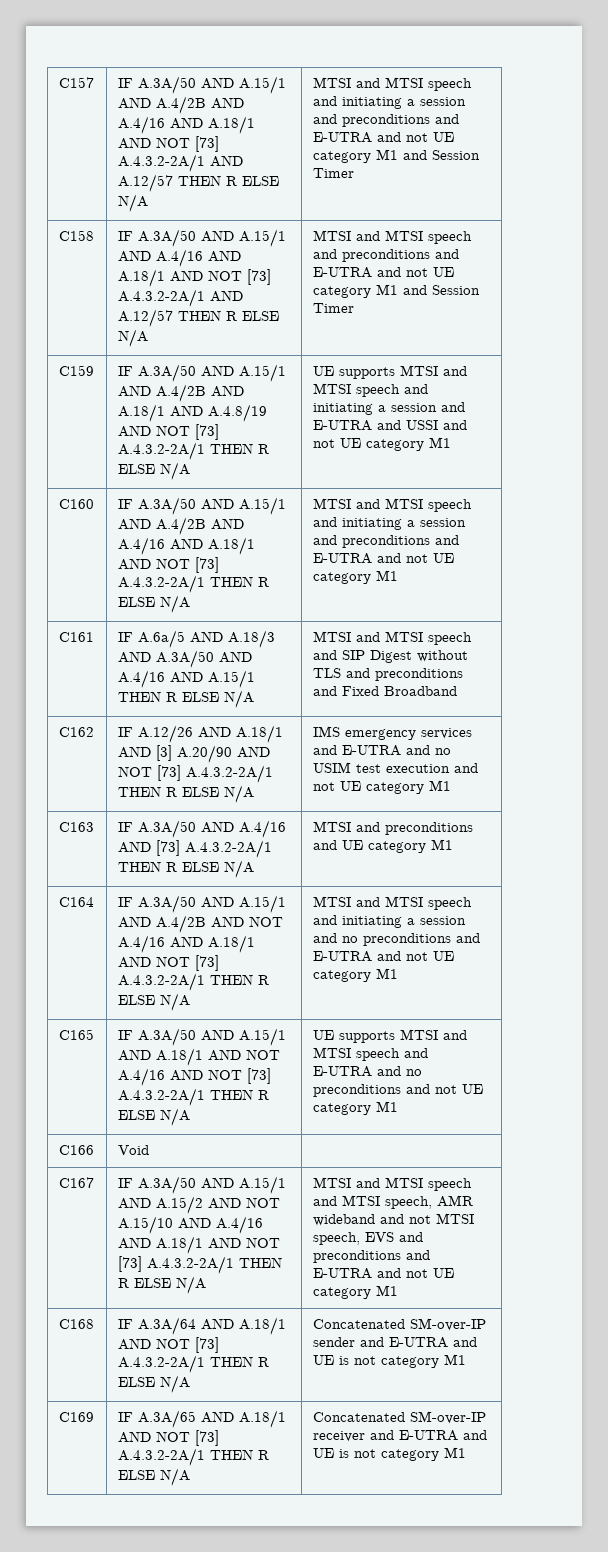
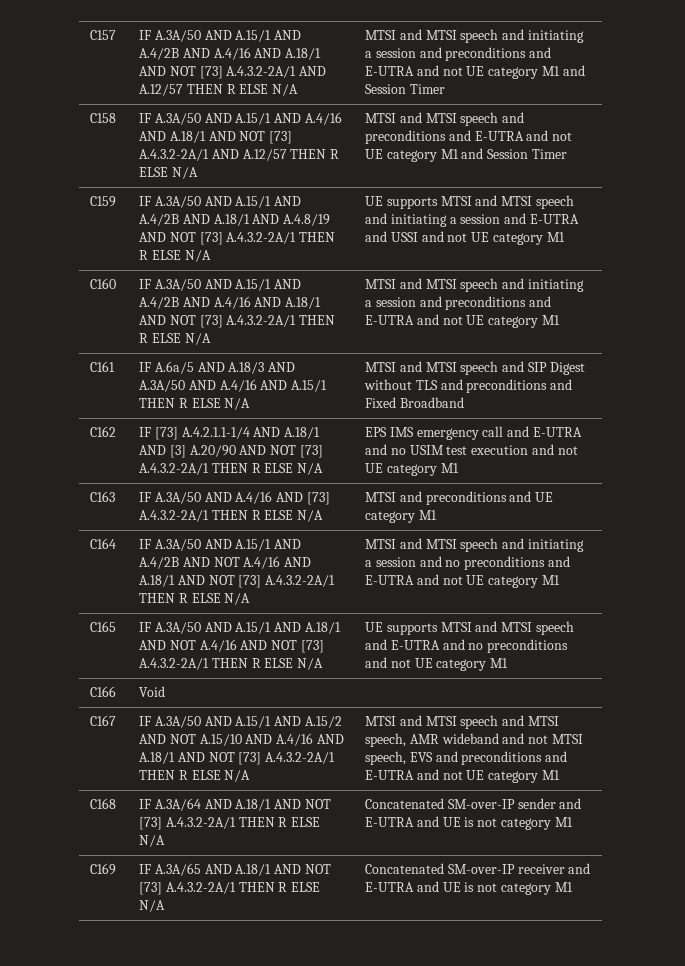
[137,725,193,743] A.12/26 -> [154,427,250,440] [73] A.4.2.1.1-1/4
(254, 794) none -> [365,427,388,437] EPS
[420,728,472,739] services -> [482,426,504,437] call

